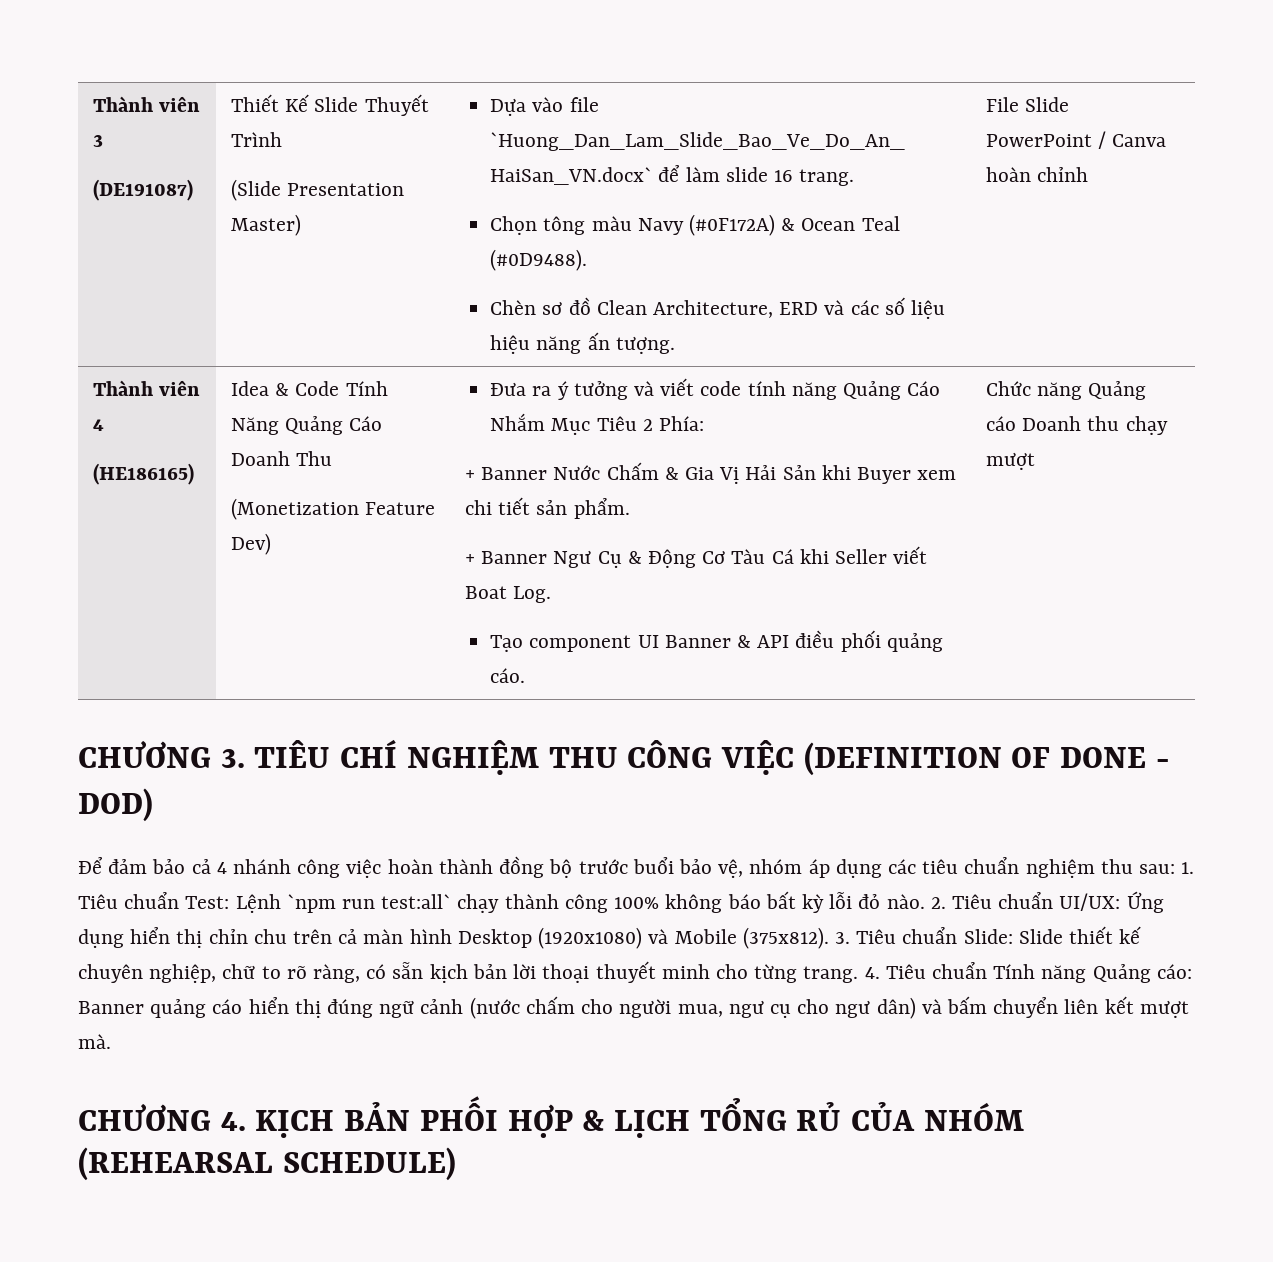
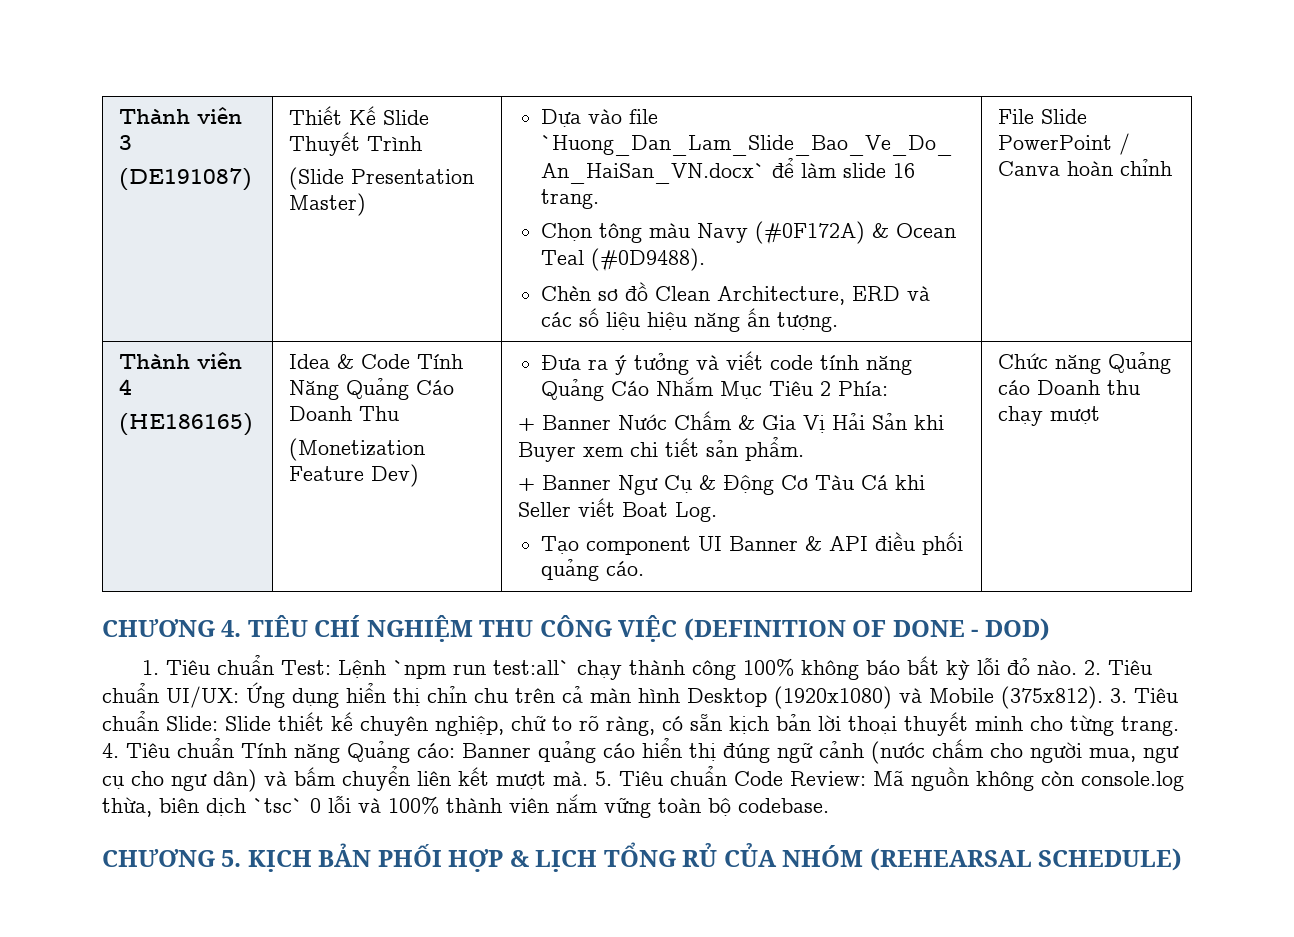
[220,749,245,768] 3. -> [221,620,242,637] 4.
[78,856,1176,878] Để đảm bảo cả 4 nhánh công việc hoàn thành đồng bộ trước buổi bảo vệ, nhóm áp dụng các tiêu chuẩn nghiệm thu sau: -> (1050, 629) none
[78,1103,246,1131] // CHƯƠNG 4. -> [595,766,1184,791] [102,794,829,818] [102,849,242,867] 5. Tiêu chuẩn Code Review: Mã nguồn không còn console.log thừa, biên dịch `tsc` 0 lỗi và 100% thành viên nắm vững toàn bộ codebase. // CHƯƠNG 5.

